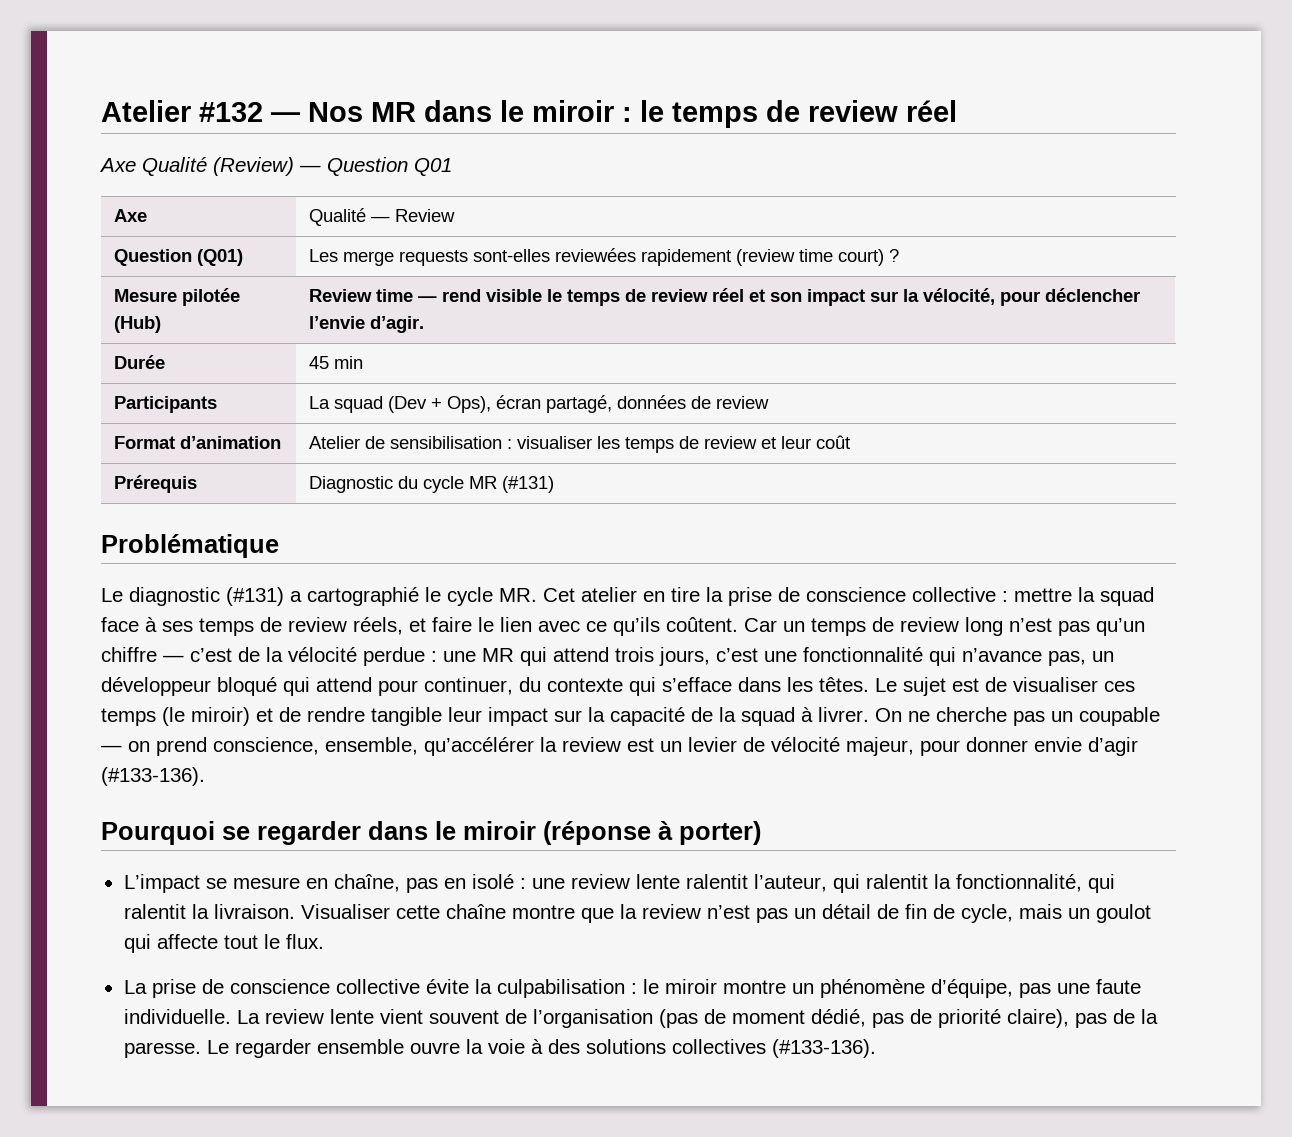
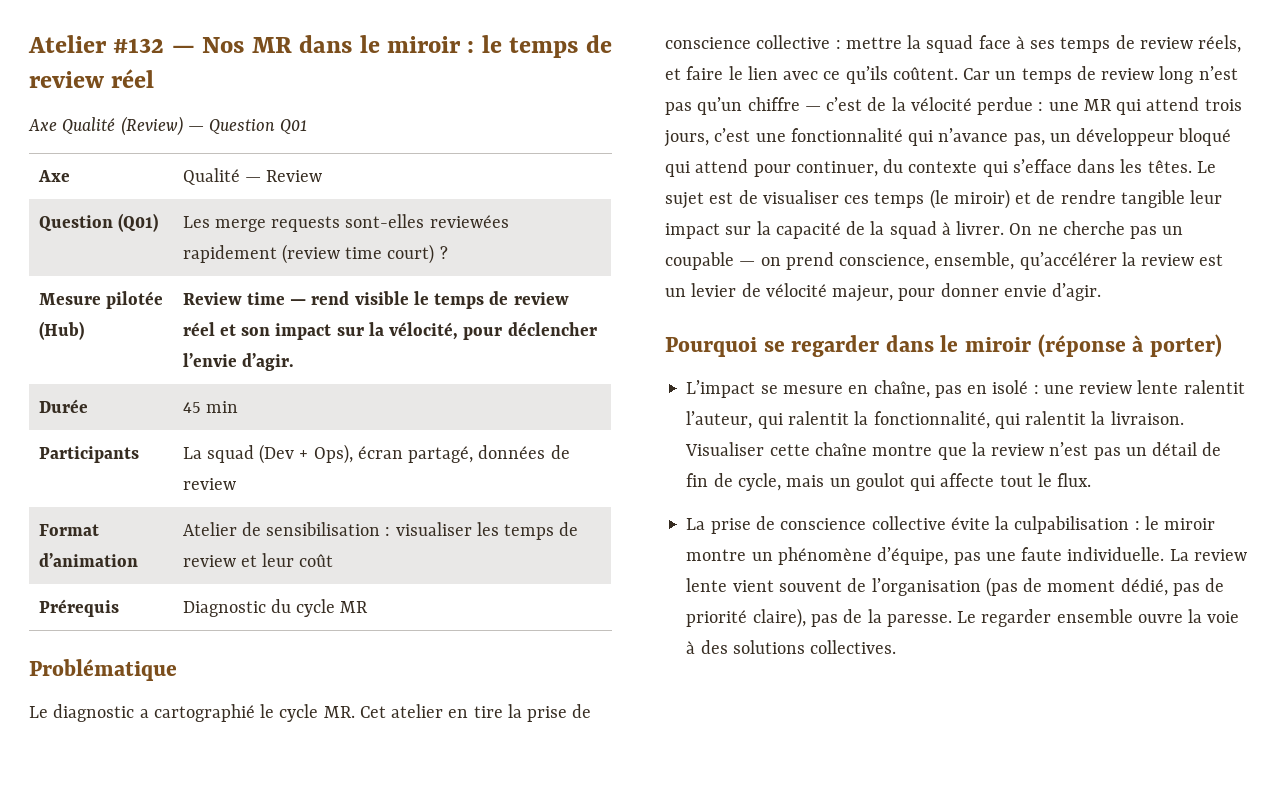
[501,476,554,493] (#131) -> (369, 607) none
[226,587,284,606] (#131) -> (135, 713) none
[1088,737,1138,756] [101,767,205,786] d’agir (#133-136). -> [1052,283,1102,301] d’agir.
[671,1039,876,1058] collectives (#133-136). -> [810,640,897,654] collectives.

